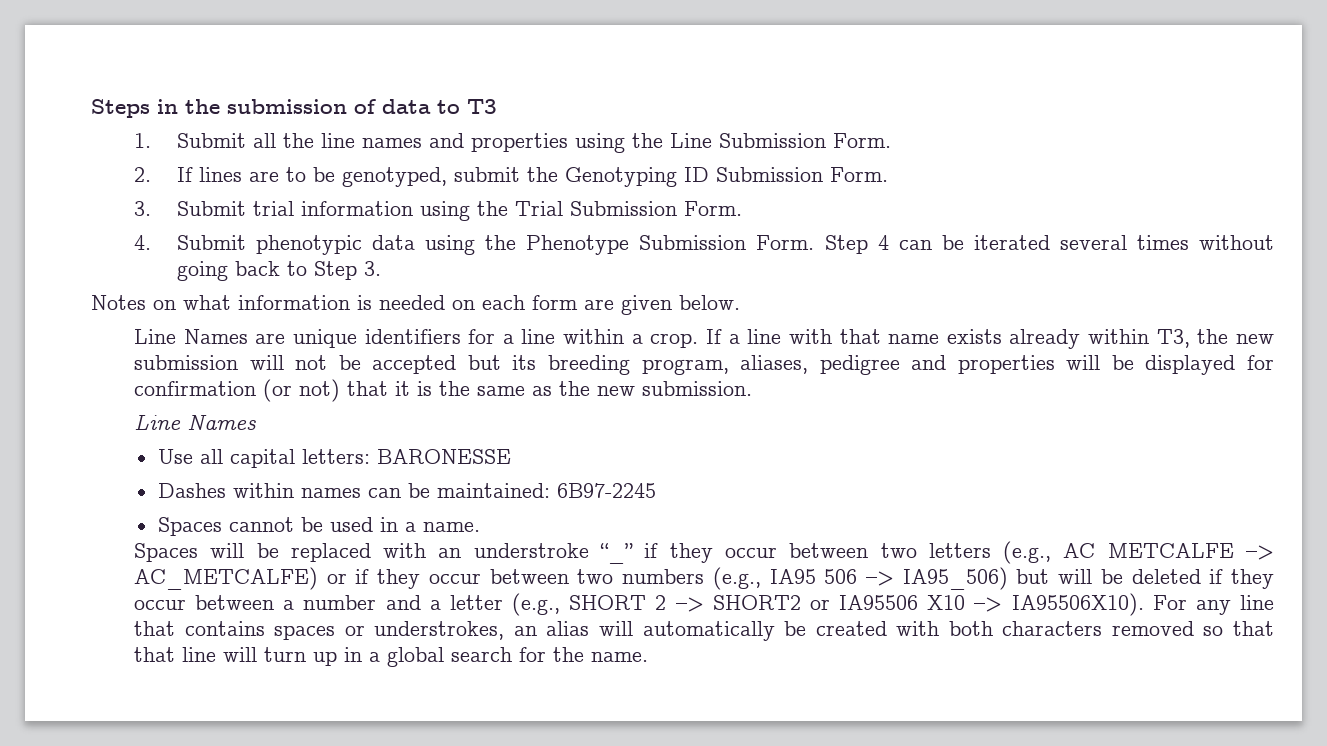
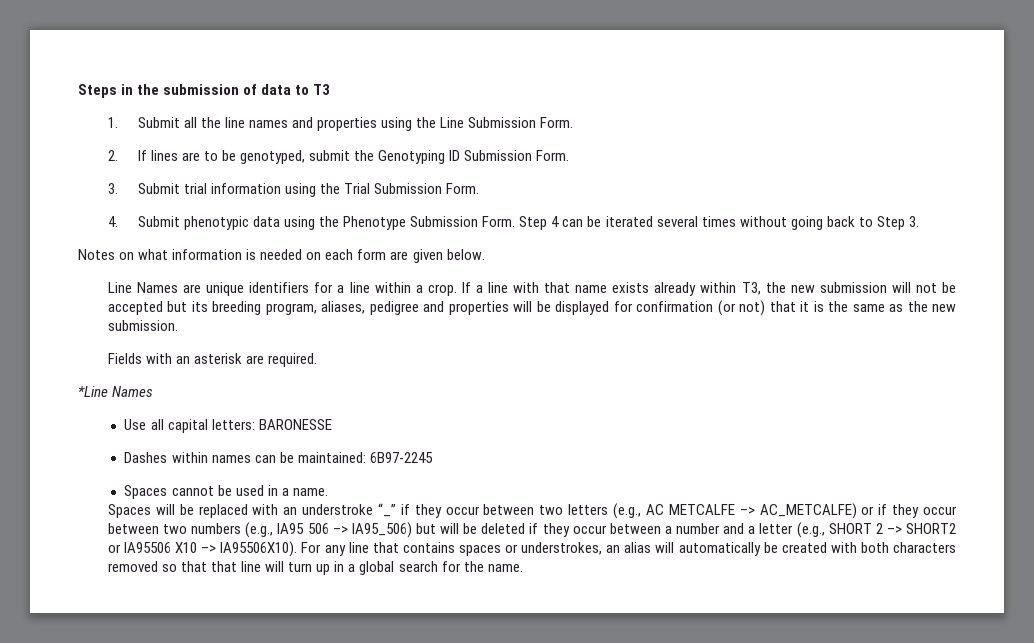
[133,414,181,430] Line -> [107,353,318,367] [78,386,108,397] Fields with an asterisk are required. // *Line

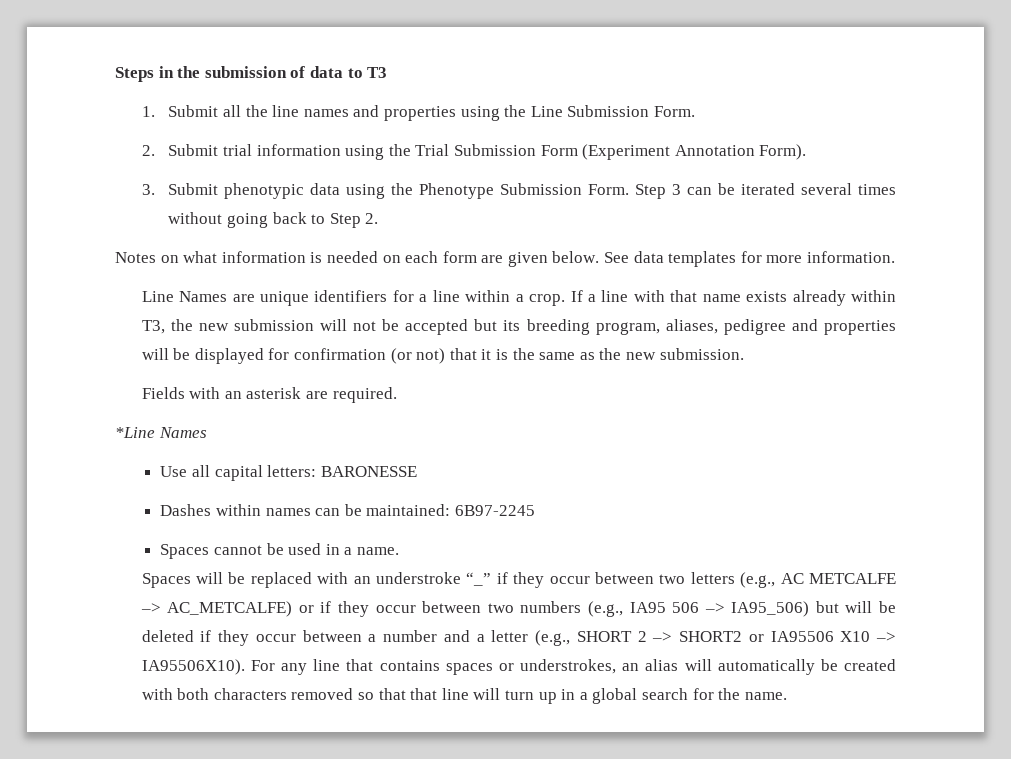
[137,150,570,164] [107,183,118,194] If lines are to be genotyped, submit the Genotyping ID Submission Form. // 3. -> (155, 150) none
[446,183,480,194] [107,216,118,227] Form. // 4. -> [540,144,807,160] [141,184,155,195] Form (Experiment Annotation Form). // 3.
[551,216,560,227] 4 -> [672,184,682,195] 3
[908,216,919,227] 3. -> [365,213,379,224] 2.
(485, 254) none -> [604,251,896,267] See data templates for more information.

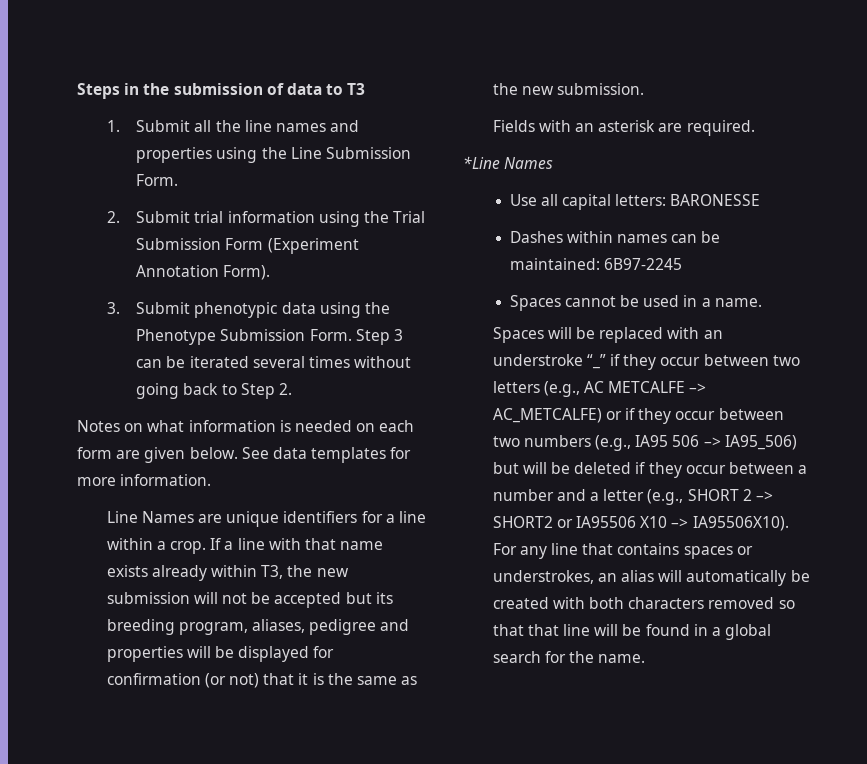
[504,690,557,704] turn up -> [622,624,690,636] be found

